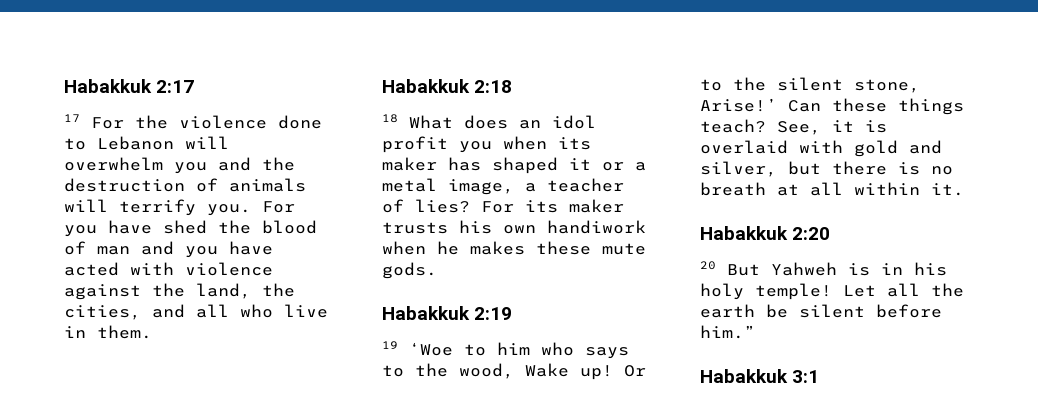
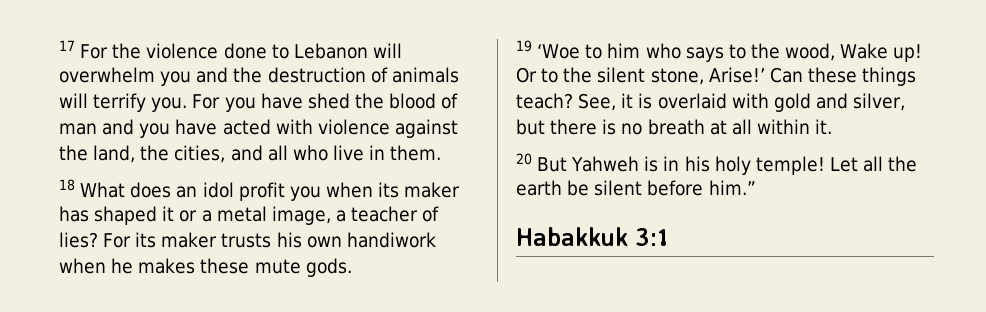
[64,79,195,93] Habakkuk 2:17 // -> (59, 45) none
[382,79,513,93] // Habakkuk 2:18 -> (442, 153) none
[382,306,513,320] // Habakkuk 2:19 -> (352, 267) none
[700,226,831,240] // Habakkuk 2:20 -> (833, 126) none

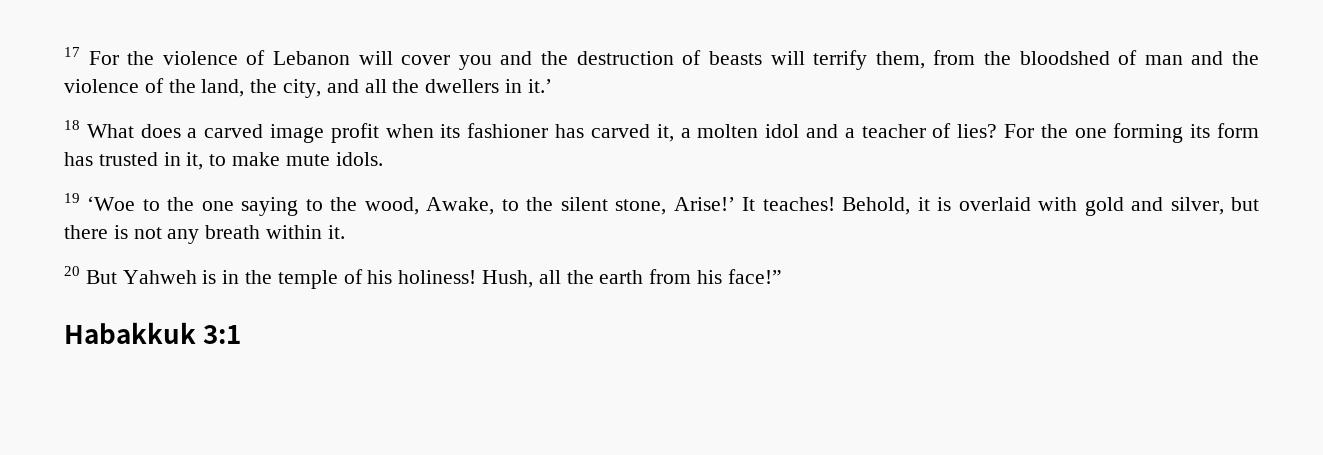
[223,43,289,59] done to -> [246,50,266,65] of
[59,67,155,83] overwhelm -> [401,55,451,65] cover
[391,67,459,83] animals -> [708,51,762,65] beasts
[151,93,459,112] [59,119,458,138] you. For you have shed the blood of man and you have acted with violence against -> [875,50,1259,69] [64,78,164,93] them, from the bloodshed of man and the violence of
[174,145,226,163] cities, -> [283,79,322,98] city,
[292,145,442,161] who live in them. -> [392,79,552,93] the dwellers in it.’
[176,182,461,201] [59,206,331,225] an idol profit you when its maker has shaped it or a metal image, -> [187,123,838,143] a carved image profit when its fashioner has carved it, a molten idol and
[135,232,436,248] [59,258,352,277] [516,40,923,62] [516,67,537,83] its maker trusts his own handiwork when he makes these mute gods. // 19 ‘Woe to him who says to the wood, Wake up! Or -> [1040,123,1259,143] [64,152,383,170] [64,193,495,216] the one forming its form has trusted in it, to make mute idols. // 19 ‘Woe to the one saying to the wood, Awake,
[769,67,917,86] [516,93,617,111] Can these things teach? See, -> [742,197,911,215] It teaches! Behold,
[621,119,752,135] no breath at all -> [133,225,261,244] not any breath
[684,156,918,175] [516,180,756,196] his holy temple! Let all the earth be silent before him.” -> [245,269,782,289] the temple of his holiness! Hush, all the earth from his face!”

